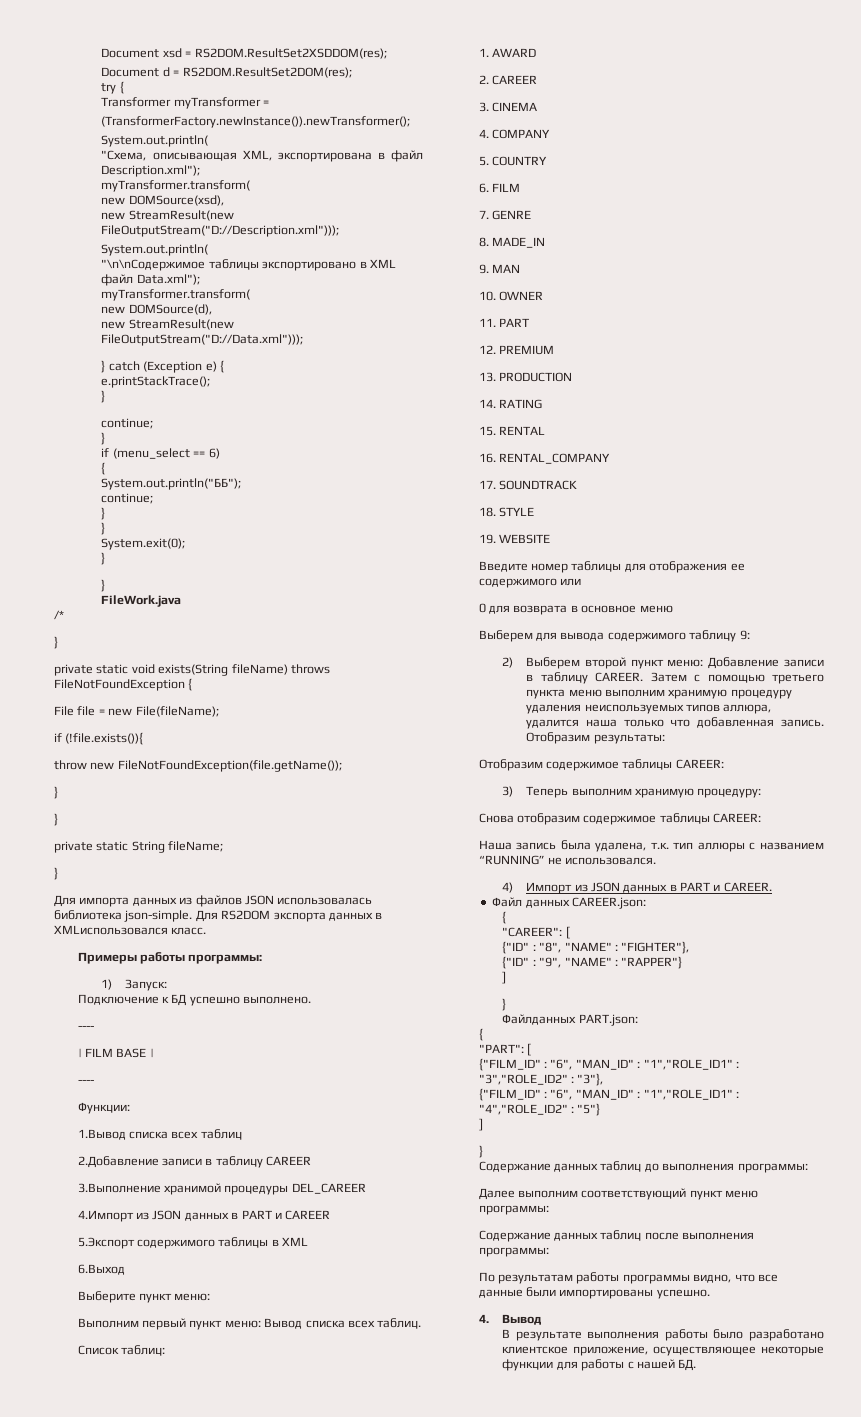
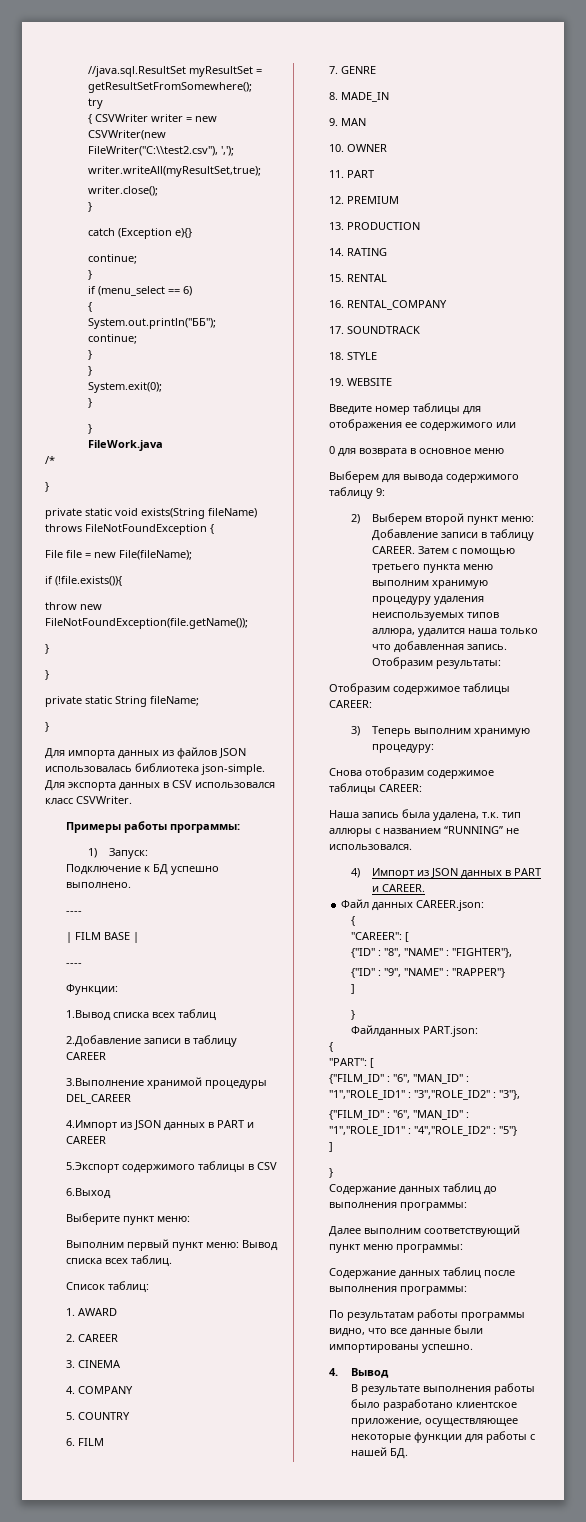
[101,48,387,59] [101,67,352,78] Document xsd = RS2DOM.ResultSet2XSDDOM(res); // Document d = RS2DOM.ResultSet2DOM(res); -> [87,66,262,77] [87,82,252,93] //java.sql.ResultSet myResultSet = getResultSetFromSomewhere();
[119,81,124,94] [101,97,270,109] [101,116,411,128] [101,135,209,147] [101,150,423,162] [101,165,201,177] [101,180,251,192] [101,195,224,206] [101,210,234,221] [101,225,340,237] [101,244,209,256] [101,259,396,271] [101,274,200,286] [101,289,251,301] [101,304,212,315] [101,319,234,330] [101,334,304,346] [101,360,106,373] { // Transformer myTransformer = // (TransformerFactory.newInstance()).newTransformer(); // System.out.println( // "Схема, описывающая XML, экспортирована в файл Description.xml"); // myTransformer.transform( // new DOMSource(xsd), // new StreamResult(new FileOutputStream("D://Description.xml"))); // System.out.println( // "\n\nСодержимое таблицы экспортировано в XML файл Data.xml"); // myTransformer.transform( // new DOMSource(d), // new StreamResult(new FileOutputStream("D://Data.xml"))); // } -> [87,114,217,124] [87,130,166,140] [87,146,234,156] [87,166,261,177] [87,186,158,196] [87,202,92,212] // { CSVWriter writer = new CSVWriter(new FileWriter("C:\\test2.csv"), ','); // writer.writeAll(myResultSet,true); // writer.close(); // } //
[205,360,224,373] [101,376,211,388] [101,390,106,403] e) { // e.printStackTrace(); // } -> [174,228,192,238] e){}
[221,910,271,920] RS2DOM -> (65, 785) none
[54,925,207,935] XMLиспользовался класс. -> [172,780,275,788] [45,796,132,804] CSV использовался класс CSVWriter.
[282,1237,309,1246] XML -> [257,1162,278,1170] CSV

